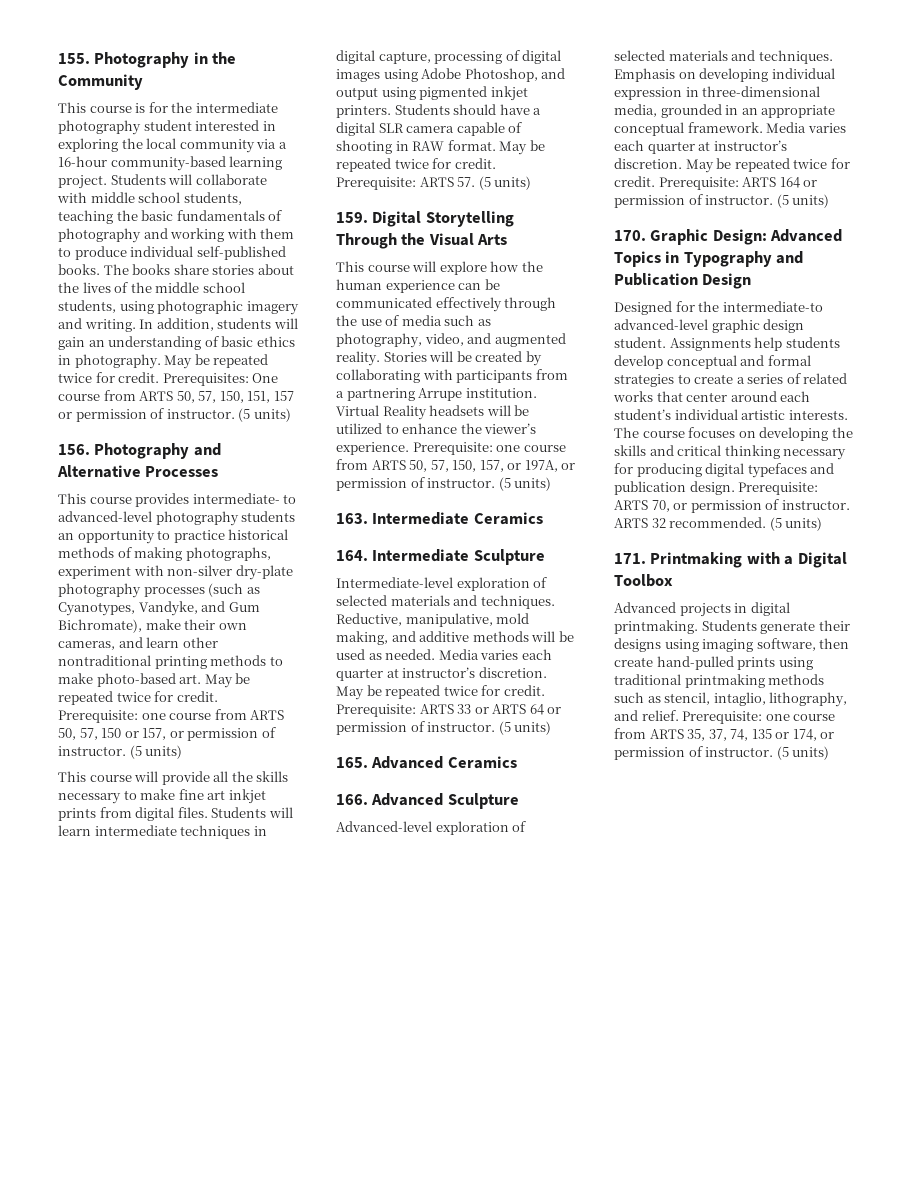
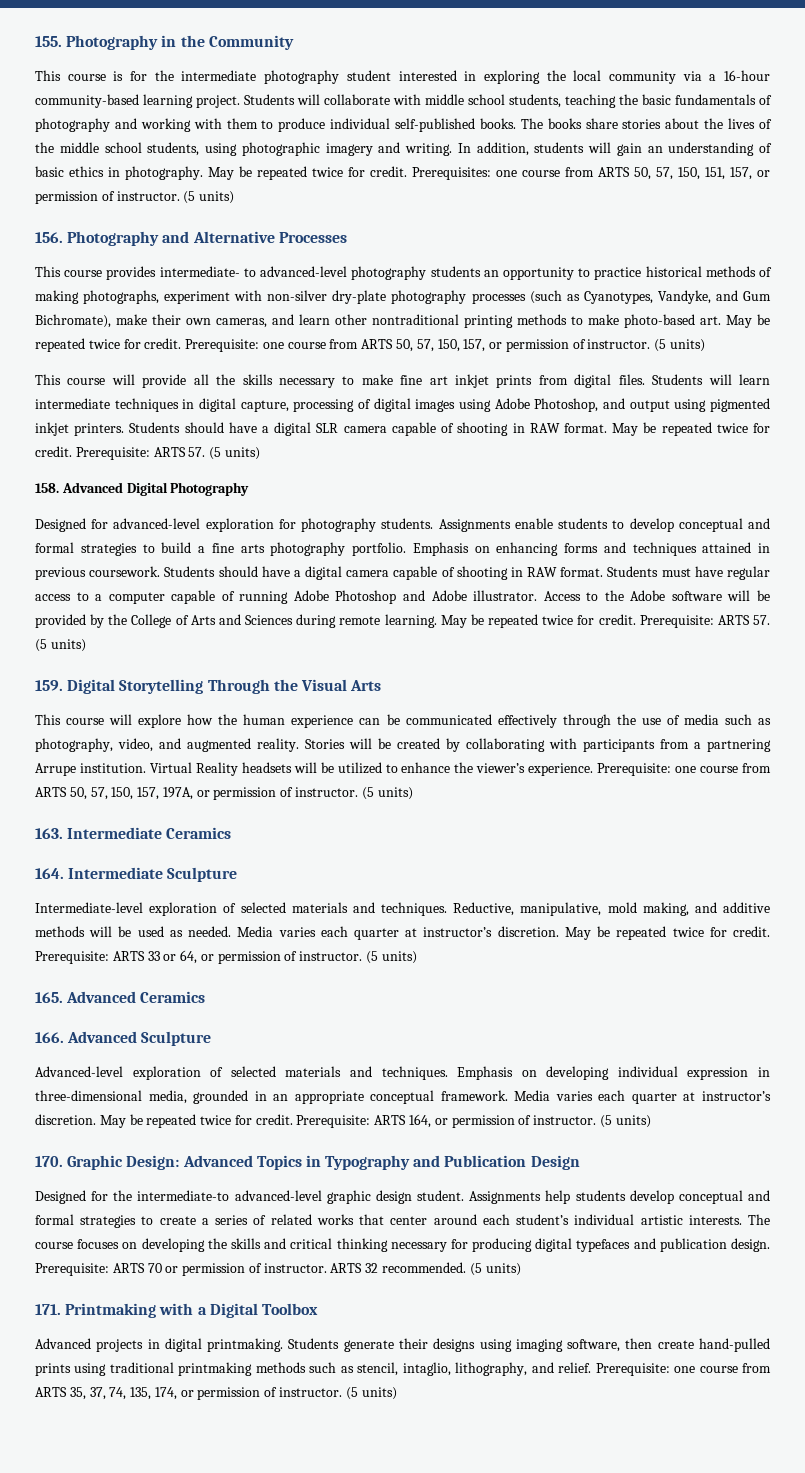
[252,373,279,383] One -> [496,170,517,177] one
[273,391,294,401] 157 -> [730,167,752,180] 157,
[101,728,139,738] 150 or -> [437,339,460,352] 150,
(532, 183) none -> [35,482,250,496] [35,518,771,532] [35,542,770,556] [35,566,770,580] [35,590,770,604] [35,614,770,628] [35,639,86,652] // 158. Advanced Digital Photography // Designed for advanced-level exploration for photography students. Assignments enable students to develop conceptual and formal strategies to build a fine arts photography portfolio. Emphasis on enhancing forms and techniques attained in previous coursework. Students should have a digital camera capable of shooting in RAW format. Students must have regular access to a computer capable of running Adobe Photoshop and Adobe illustrator. Access to the Adobe software will be provided by the College of Arts and Sciences during remote learning. May be repeated twice for credit. Prerequisite: ARTS 57. (5 units)
[507,463,522,470] or -> (160, 793) none
[492,704,544,715] ARTS 64 -> [180,950,198,964] 64,
[779,177,800,188] 164 -> [409,1114,432,1128] 164,
[651,500,670,512] 70, -> [147,1263,162,1273] 70
[751,729,790,739] 135 or -> [130,1387,152,1400] 135,

